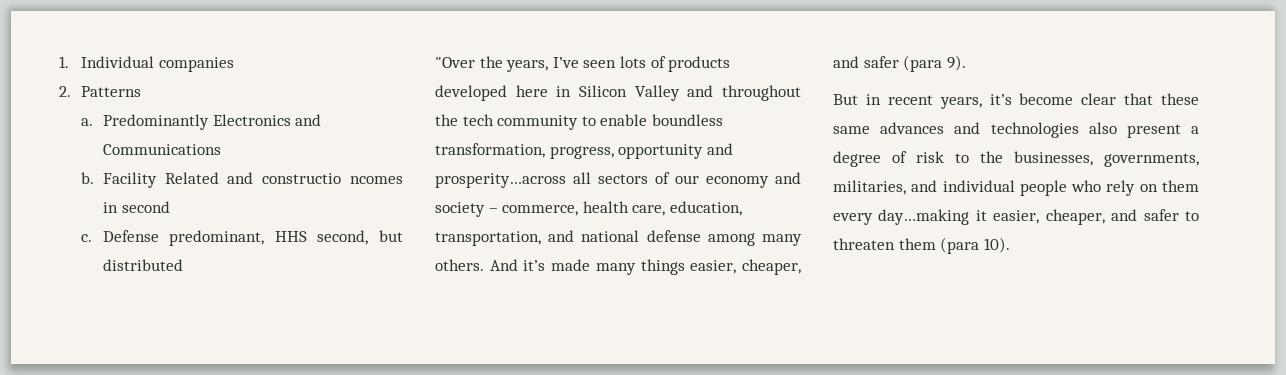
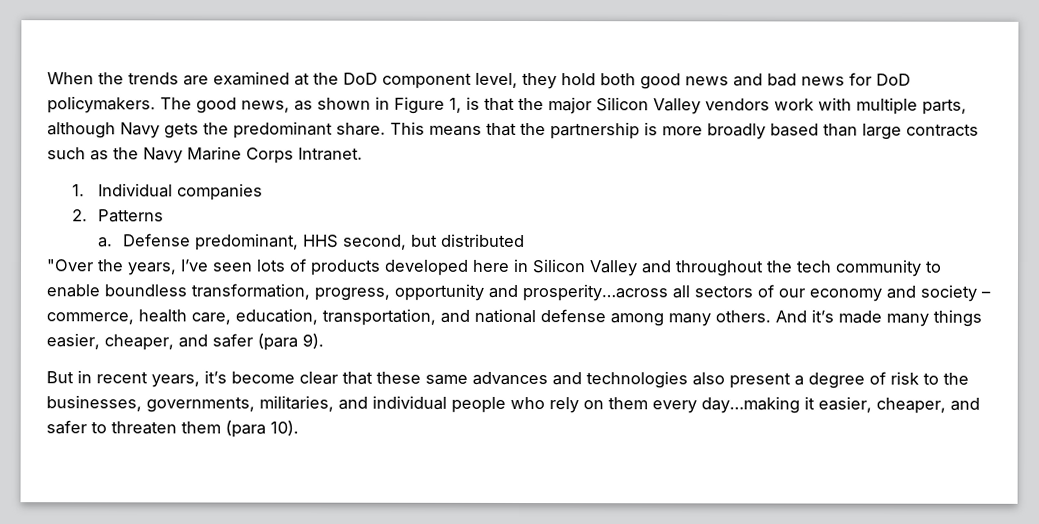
(58, 62) none -> [47,71,911,90] [47,96,967,115] [47,121,979,140] [47,146,363,164] When the trends are examined at the DoD component level, they hold both good news and bad news for DoD policymakers. The good news, as shown in Figure 1, is that the major Silicon Valley vendors work with multiple parts, although Navy gets the predominant share. This means that the partnership is more broadly based than large contracts such as the Navy Marine Corps Intranet. //
[102,114,322,130] [102,144,221,155] [80,172,403,188] [102,201,170,213] [80,234,92,242] Predominantly Electronics and Communications // b. Facility Related and constructio ncomes in second // c. -> (113, 242) none

